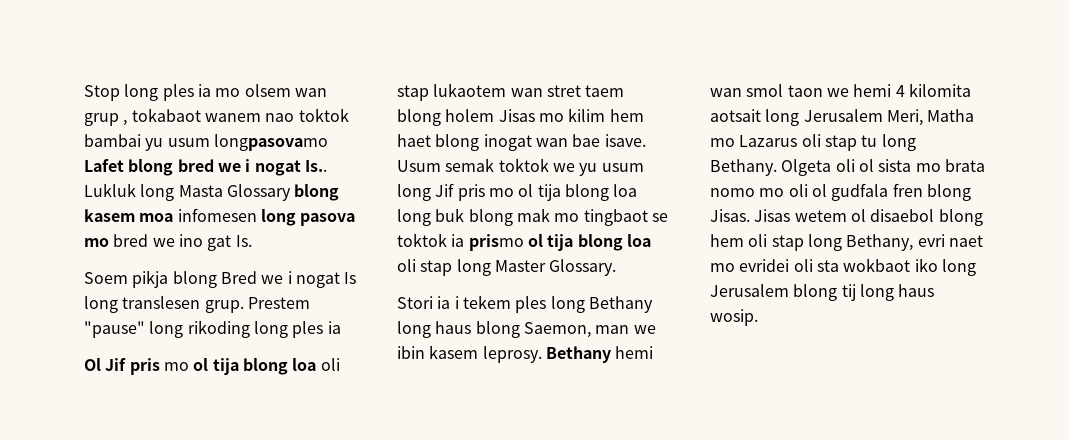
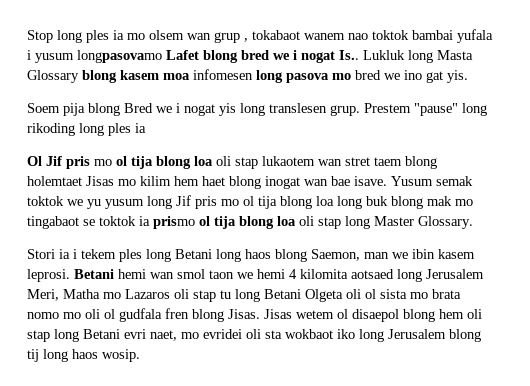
[145,138,210,151] yu usum -> [457,29,493,43] [27,50,74,63] yufala i yusum
[235,235,252,247] Is. -> [447,70,468,83] yis.
[132,270,169,288] pikja -> [63,103,85,116] pija
[344,272,357,284] Is -> [219,103,236,116] yis
[445,109,495,122] holem -> [27,176,82,186] holemtaet
[397,160,441,172] Usum -> [391,176,433,186] Yusum
[601,163,644,172] usum -> [105,199,144,209] yusum
[583,209,648,226] tingbaot -> [27,216,79,229] tingabaot
[588,296,653,313] [397,321,472,338] Bethany long haus -> [175,249,271,262] Betani long haos
[482,346,611,363] leprosy. Bethany -> [27,269,114,282] leprosi. Betani
[710,109,761,122] aotsait -> [351,269,394,279] aotsaed
[739,135,798,147] Lazarus -> [125,289,170,299] Lazaros
[710,159,777,176] Bethany. -> [264,289,301,299] Betani
[870,209,935,222] disaebol -> [352,309,399,322] disaepol
[846,234,983,251] Bethany, evri naet -> [83,329,177,341] Betani evri naet,
[898,284,935,297] haus -> [72,349,98,359] haos

